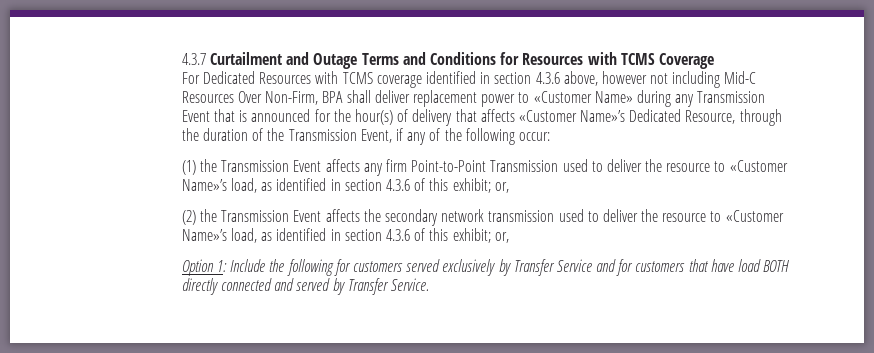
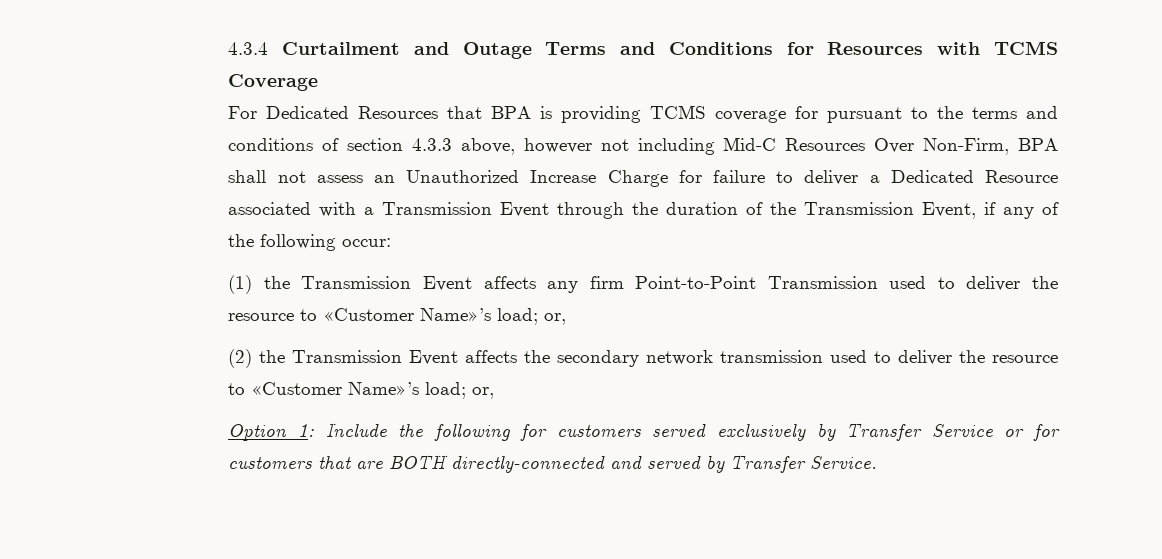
[181,53,206,65] 4.3.7 -> [228,42,269,55] 4.3.4
[315,71,560,88] with TCMS coverage identified in section 4.3.6 -> [447,105,1058,123] [228,138,452,151] that BPA is providing TCMS coverage for pursuant to the terms and conditions of section 4.3.3
[374,90,766,107] [181,109,736,126] deliver replacement power to «Customer Name» during any Transmission Event that is announced for the hour(s) of delivery that affects «Customer Name»’s Dedicated Resource, -> [277,170,1058,187] [228,202,550,217] not assess an Unauthorized Increase Charge for failure to deliver a Dedicated Resource associated with a Transmission Event
[231,178,491,193] load, as identified in section 4.3.6 of this exhibit; -> [497,308,539,325] load;
[231,228,491,243] load, as identified in section 4.3.6 of this exhibit; -> [425,382,467,399] load;
[596,259,617,272] and -> [1004,429,1025,437] or
[710,259,790,272] [181,278,273,295] have load BOTH directly connected -> [356,455,606,473] are BOTH directly-connected

